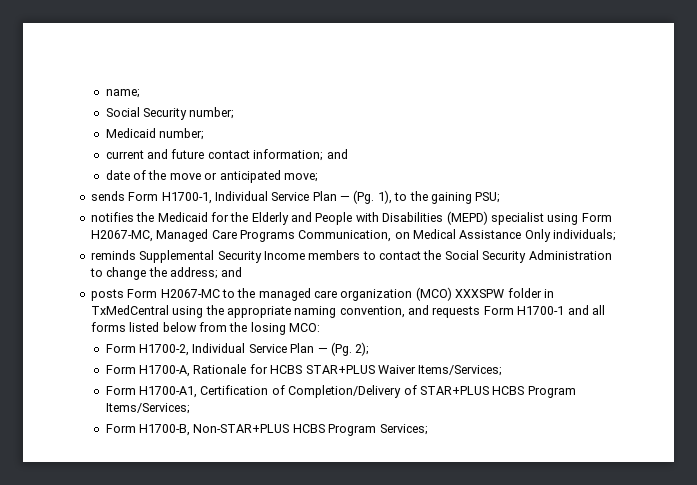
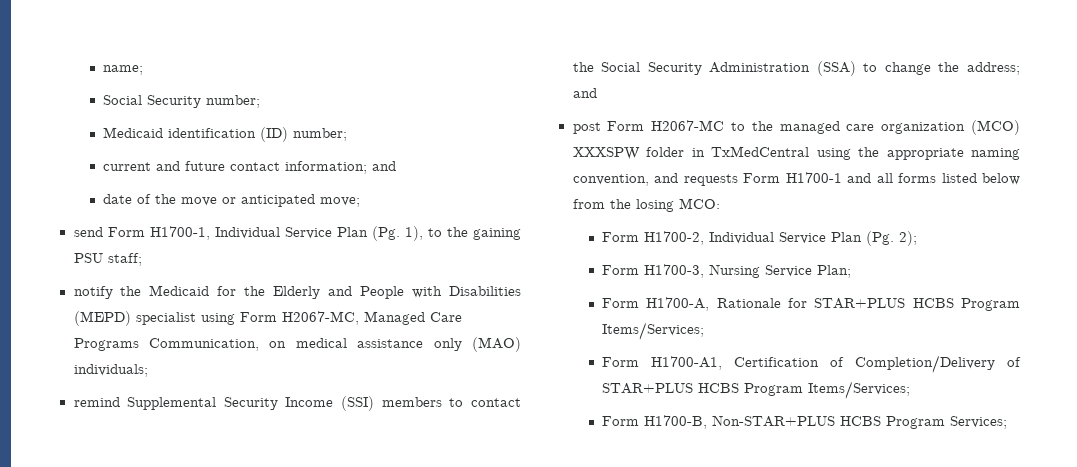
(156, 133) none -> [168,127,289,142] identification (ID)
[90,191,125,201] sends -> [73,227,103,237] send
[340,196,350,201] — -> (368, 232) none
[475,192,501,203] [90,212,134,222] PSU; // notifies -> [73,253,142,266] [73,286,113,299] PSU staff; // notify
[413,229,551,242] Medical Assistance Only -> [295,337,521,352] medical assistance only (MAO)
[90,250,136,260] reminds -> [73,397,120,407] remind
(305, 255) none -> [341,396,375,411] (SSI)
(612, 255) none -> [816,61,856,76] (SSA)
[90,289,124,301] posts -> [572,122,601,134] post
[317,348,328,353] — -> (863, 237) none
(370, 349) none -> [602,264,852,278] // Form H1700-3, Nursing Service Plan;
[270,365,416,374] HCBS STAR+PLUS Waiver -> [814,298,1020,311] STAR+PLUS HCBS Program

